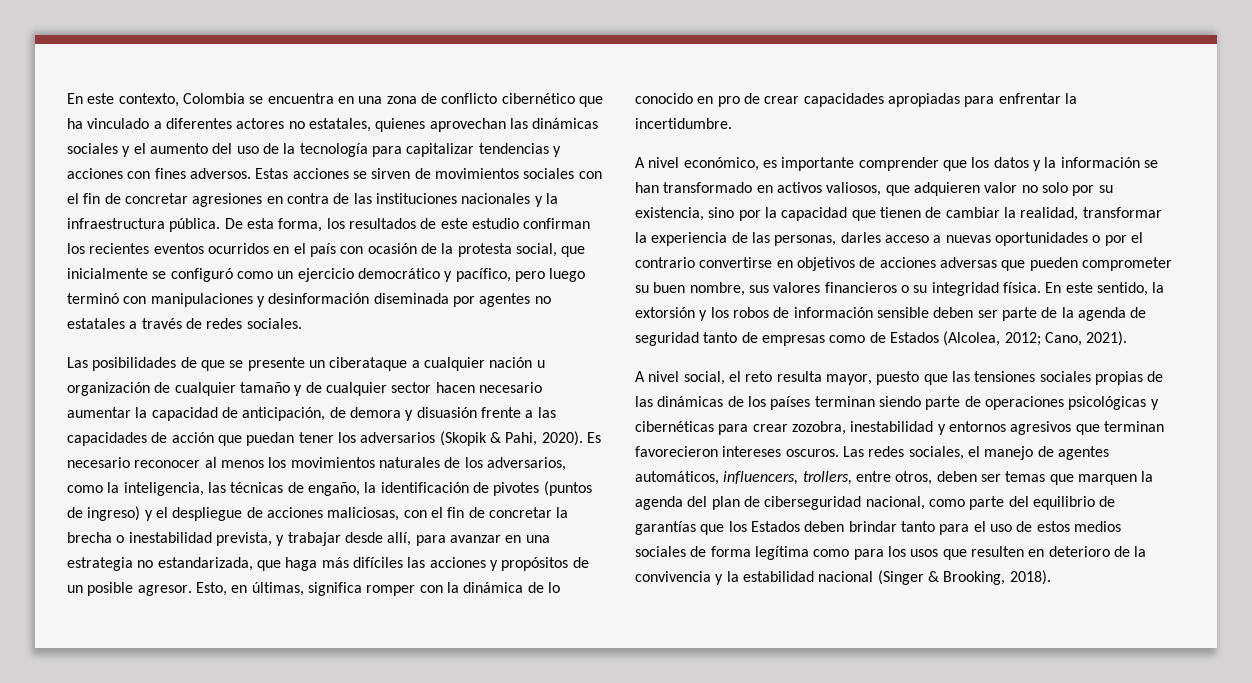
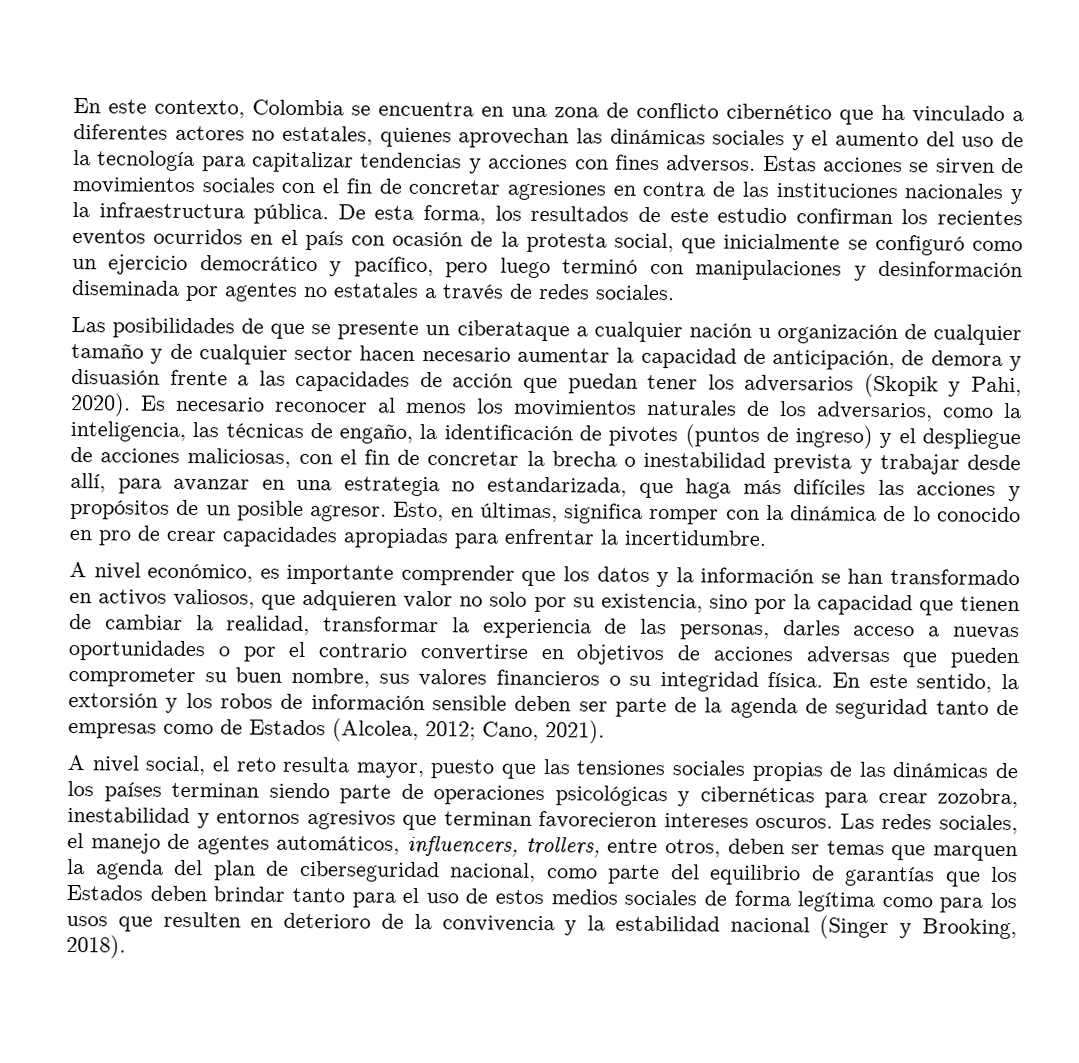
[489,432,501,443] & -> [948,381,962,397] y
[215,532,272,546] prevista, -> [773,453,853,474] prevista
[927,571,939,582] & -> [899,923,913,939] y

